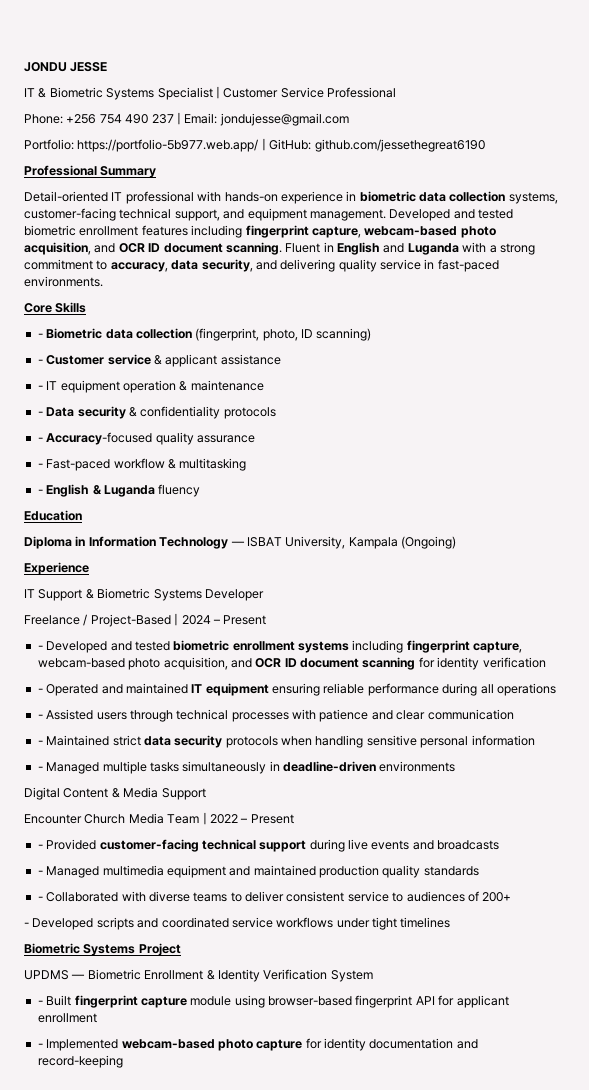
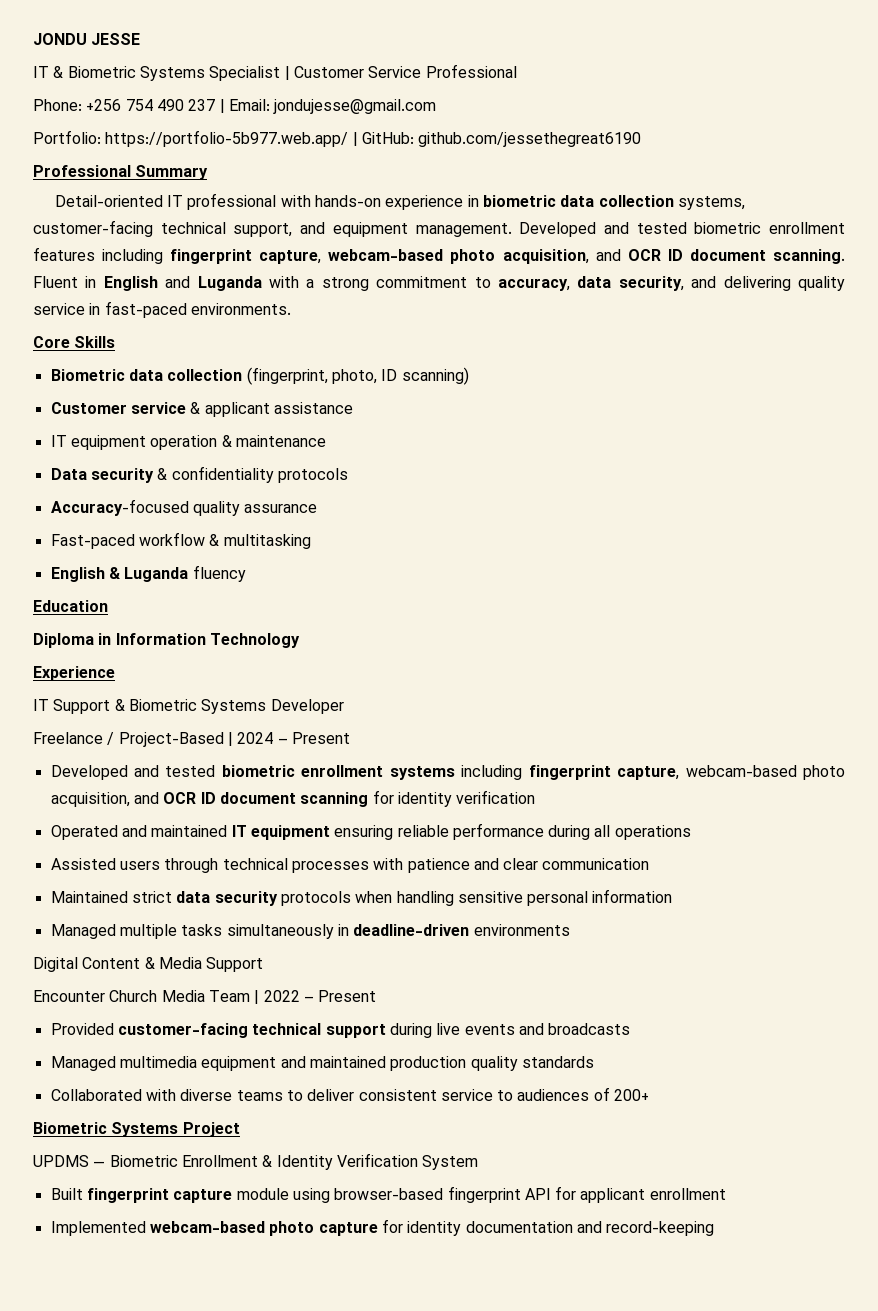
[37,333,43,338] - -> (116, 342) none
[37,359,43,364] - -> (469, 376) none
[37,385,43,390] - -> (353, 408) none
[37,411,43,416] - -> (326, 441) none
[37,437,43,442] - -> (348, 475) none
[37,463,43,468] - -> (318, 508) none
[37,489,43,494] - -> (311, 541) none
[230,536,456,549] — ISBAT University, Kampala (Ongoing) -> (300, 640) none
[37,645,43,650] - -> (350, 738) none
[37,688,43,693] - -> (536, 797) none
[37,714,43,719] - -> (691, 832) none
[37,740,43,745] - -> (650, 864) none
[37,766,43,771] - -> (673, 896) none
[37,844,43,849] - -> (377, 996) none
[37,870,43,875] - -> (631, 1029) none
[37,896,43,901] - -> (594, 1062) none
[24,917,451,930] // - Developed scripts and coordinated service workflows under tight timelines -> (650, 1095) none
[37,1000,43,1005] - -> (479, 1162) none
[37,1043,43,1048] - -> (726, 1194) none

